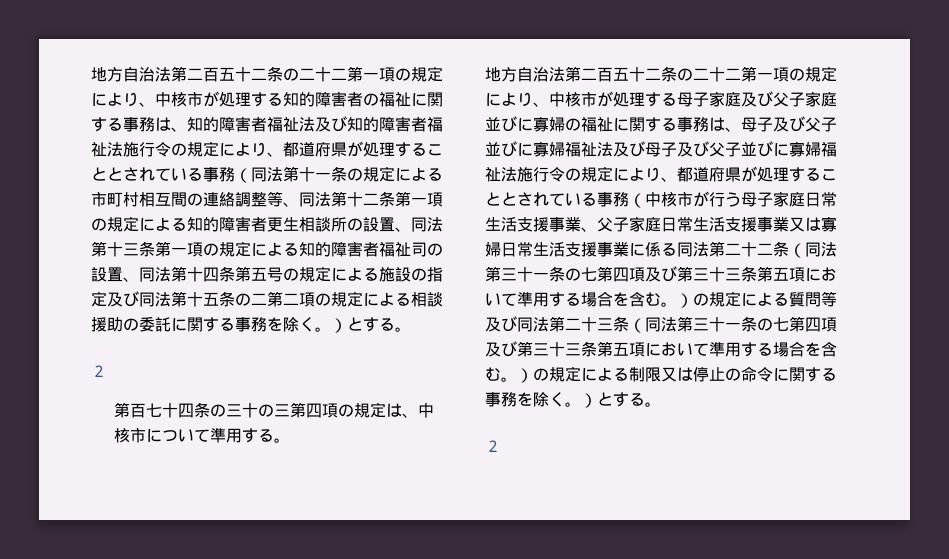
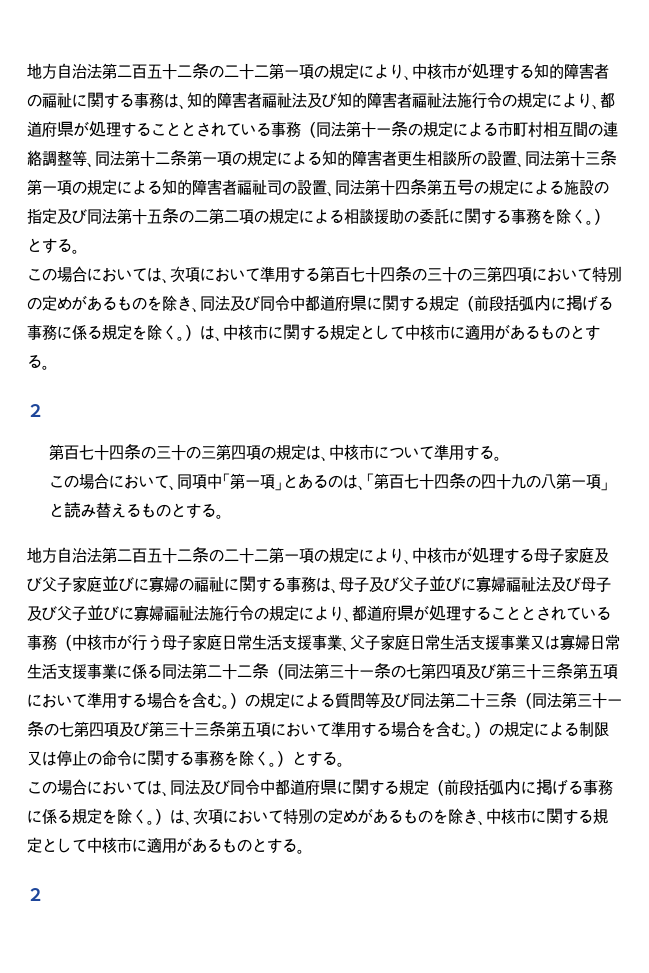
(411, 329) none -> [27,266,622,284] [27,295,613,313] [27,324,600,342] [27,355,50,370] // この場合においては、次項において準用する第百七十四条の三十の三第四項において特別の定めがあるものを除き、同法及び同令中都道府県に関する規定（前段括弧内に掲げる事務に係る規定を除く。）は、中核市に関する規定として中核市に適用があるものとする。
(291, 440) none -> [49,473,610,491] [49,502,225,519] // この場合において、同項中「第一項」とあるのは、「第百七十四条の四十九の八第一項」と読み替えるものとする。
(661, 404) none -> [27,779,613,797] [27,808,608,826] [27,837,305,854] // この場合においては、同法及び同令中都道府県に関する規定（前段括弧内に掲げる事務に係る規定を除く。）は、次項において特別の定めがあるものを除き、中核市に関する規定として中核市に適用があるものとする。

